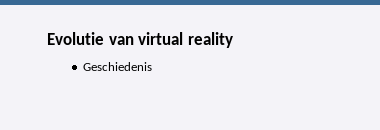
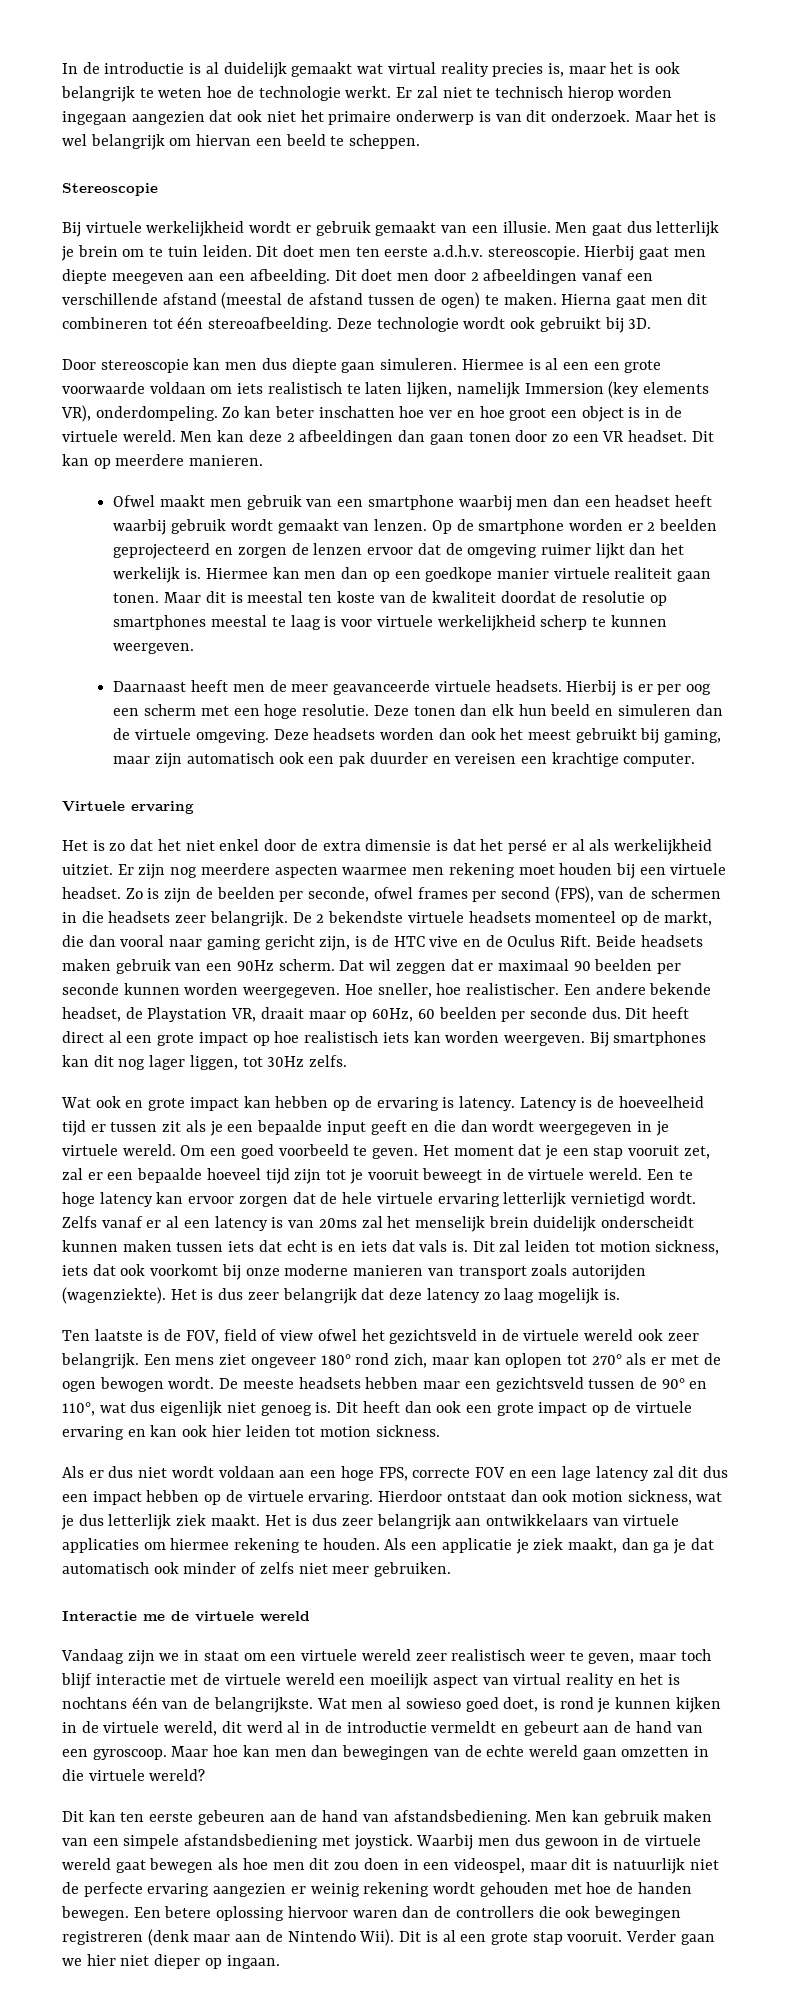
[47,32,233,48] [82,62,152,71] Evolutie van virtual reality // Geschiedenis -> [62,62,680,78] [61,86,673,102] [62,110,717,125] [62,134,421,150] [62,183,158,196] [62,221,720,237] [61,245,706,261] [62,269,653,284] [62,292,708,309] [62,317,652,333] [62,358,662,373] [62,381,709,398] [61,405,682,422] [62,430,714,445] [62,454,264,469] [113,495,713,511] [113,519,718,535] [113,543,685,559] [113,567,712,583] [113,591,667,606] [113,615,667,631] [113,643,195,654] [113,680,712,696] [113,704,723,719] [113,728,722,744] [113,752,696,768] [62,801,194,814] [62,839,713,855] [62,863,727,879] [62,886,721,903] [62,911,713,927] [62,935,703,951] [62,959,682,974] [62,983,712,998] [62,1007,690,1022] [62,1031,707,1047] [62,1055,348,1070] [61,1096,704,1111] [62,1120,669,1136] [62,1144,710,1160] [62,1168,693,1184] [62,1192,696,1208] [62,1216,695,1232] [62,1240,720,1255] [62,1264,646,1280] [62,1287,620,1304] [62,1329,699,1344] [61,1353,721,1369] [62,1377,708,1392] [62,1401,692,1417] [62,1425,440,1440] [62,1466,729,1481] [62,1490,723,1505] [61,1514,680,1530] [62,1538,714,1554] [62,1562,452,1577] [62,1611,310,1622] [61,1649,711,1665] [61,1673,681,1689] [62,1697,721,1713] [62,1721,703,1736] [62,1745,710,1760] [62,1769,206,1781] [62,1810,713,1825] [62,1834,701,1850] [62,1858,719,1874] [62,1882,692,1897] [61,1906,681,1921] [62,1929,715,1946] [62,1954,280,1969] In de introductie is al duidelijk gemaakt wat virtual reality precies is, maar het is ook belangrijk te weten hoe de technologie werkt. Er zal niet te technisch hierop worden ingegaan aangezien dat ook niet het primaire onderwerp is van dit onderzoek. Maar het is wel belangrijk om hiervan een beeld te scheppen. // Stereoscopie // Bij virtuele werkelijkheid wordt er gebruik gemaakt van een illusie. Men gaat dus letterlijk je brein om te tuin leiden. Dit doet men ten eerste a.d.h.v. stereoscopie. Hierbij gaat men diepte meegeven aan een afbeelding. Dit doet men door 2 afbeeldingen vanaf een verschillende afstand (meestal de afstand tussen de ogen) te maken. Hierna gaat men dit combineren tot één stereoafbeelding. Deze technologie wordt ook gebruikt bij 3D. // Door stereoscopie kan men dus diepte gaan simuleren. Hiermee is al een een grote voorwaarde voldaan om iets realistisch te laten lijken, namelijk Immersion (key elements VR), onderdompeling. Zo kan beter inschatten hoe ver en hoe groot een object is in de virtuele wereld. Men kan deze 2 afbeeldingen dan gaan tonen door zo een VR headset. Dit kan op meerdere manieren. // Ofwel maakt men gebruik van een smartphone waarbij men dan een headset heeft waarbij gebruik wordt gemaakt van lenzen. Op de smartphone worden er 2 beelden geprojecteerd en zorgen de lenzen ervoor dat de omgeving ruimer lijkt dan het werkelijk is. Hiermee kan men dan op een goedkope manier virtuele realiteit gaan tonen. Maar dit is meestal ten koste van de kwaliteit doordat de resolutie op smartphones meestal te laag is voor virtuele werkelijkheid scherp te kunnen weergeven. // Daarnaast heeft men de meer geavanceerde virtuele headsets. Hierbij is er per oog een scherm met een hoge resolutie. Deze tonen dan elk hun beeld en simuleren dan de virtuele omgeving. Deze headsets worden dan ook het meest gebruikt bij gaming, maar zijn automatisch ook een pak duurder en vereisen een krachtige computer. // Virtuele ervaring // Het is zo dat het niet enkel door de extra dimensie is dat het persé er al als werkelijkheid uitziet. Er zijn nog meerdere aspecten waarmee men rekening moet houden bij een virtuele headset. Zo is zijn de beelden per seconde, ofwel frames per second (FPS), van de schermen in die headsets zeer belangrijk. De 2 bekendste virtuele headsets momenteel op de markt, die dan vooral naar gaming gericht zijn, is de HTC vive en de Oculus Rift. Beide headsets maken gebruik van een 90Hz scherm. Dat wil zeggen dat er maximaal 90 beelden per seconde kunnen worden weergegeven. Hoe sneller, hoe realistischer. Een andere bekende headset, de Playstation VR, draait maar op 60Hz, 60 beelden per seconde dus. Dit heeft direct al een grote impact op hoe realistisch iets kan worden weergeven. Bij smartphones kan dit nog lager liggen, tot 30Hz zelfs. // Wat ook en grote impact kan hebben op de ervaring is latency. Latency is de hoeveelheid tijd er tussen zit als je een bepaalde input geeft en die dan wordt weergegeven in je virtuele wereld. Om een goed voorbeeld te geven. Het moment dat je een stap vooruit zet, zal er een bepaalde hoeveel tijd zijn tot je vooruit beweegt in de virtuele wereld. Een te hoge latency kan ervoor zorgen dat de hele virtuele ervaring letterlijk vernietigd wordt. Zelfs vanaf er al een latency is van 20ms zal het menselijk brein duidelijk onderscheidt kunnen maken tussen iets dat echt is en iets dat vals is. Dit zal leiden tot motion sickness, iets dat ook voorkomt bij onze moderne manieren van transport zoals autorijden (wagenziekte). Het is dus zeer belangrijk dat deze latency zo laag mogelijk is. // Ten laatste is de FOV, field of view ofwel het gezichtsveld in de virtuele wereld ook zeer belangrijk. Een mens ziet ongeveer 180° rond zich, maar kan oplopen tot 270° als er met de ogen bewogen wordt. De meeste headsets hebben maar een gezichtsveld tussen de 90° en 110°, wat dus eigenlijk niet genoeg is. Dit heeft dan ook een grote impact op de virtuele ervaring en kan ook hier leiden tot motion sickness. // Als er dus niet wordt voldaan aan een hoge FPS, correcte FOV en een lage latency zal dit dus een impact hebben op de virtuele ervaring. Hierdoor ontstaat dan ook motion sickness, wat je dus letterlijk ziek maakt. Het is dus zeer belangrijk aan ontwikkelaars van virtuele applicaties om hiermee rekening te houden. Als een applicatie je ziek maakt, dan ga je dat automatisch ook minder of zelfs niet meer gebruiken. // Interactie me de virtuele wereld // Vandaag zijn we in staat om een virtuele wereld zeer realistisch weer te geven, maar toch blijf interactie met de virtuele wereld een moeilijk aspect van virtual reality en het is nochtans één van de belangrijkste. Wat men al sowieso goed doet, is rond je kunnen kijken in de virtuele wereld, dit werd al in de introductie vermeldt en gebeurt aan de hand van een gyroscoop. Maar hoe kan men dan bewegingen van de echte wereld gaan omzetten in die virtuele wereld? // Dit kan ten eerste gebeuren aan de hand van afstandsbediening. Men kan gebruik maken van een simpele afstandsbediening met joystick. Waarbij men dus gewoon in de virtuele wereld gaat bewegen als hoe men dit zou doen in een videospel, maar dit is natuurlijk niet de perfecte ervaring aangezien er weinig rekening wordt gehouden met hoe de handen bewegen. Een betere oplossing hiervoor waren dan de controllers die ook bewegingen registreren (denk maar aan de Nintendo Wii). Dit is al een grote stap vooruit. Verder gaan we hier niet dieper op ingaan.

